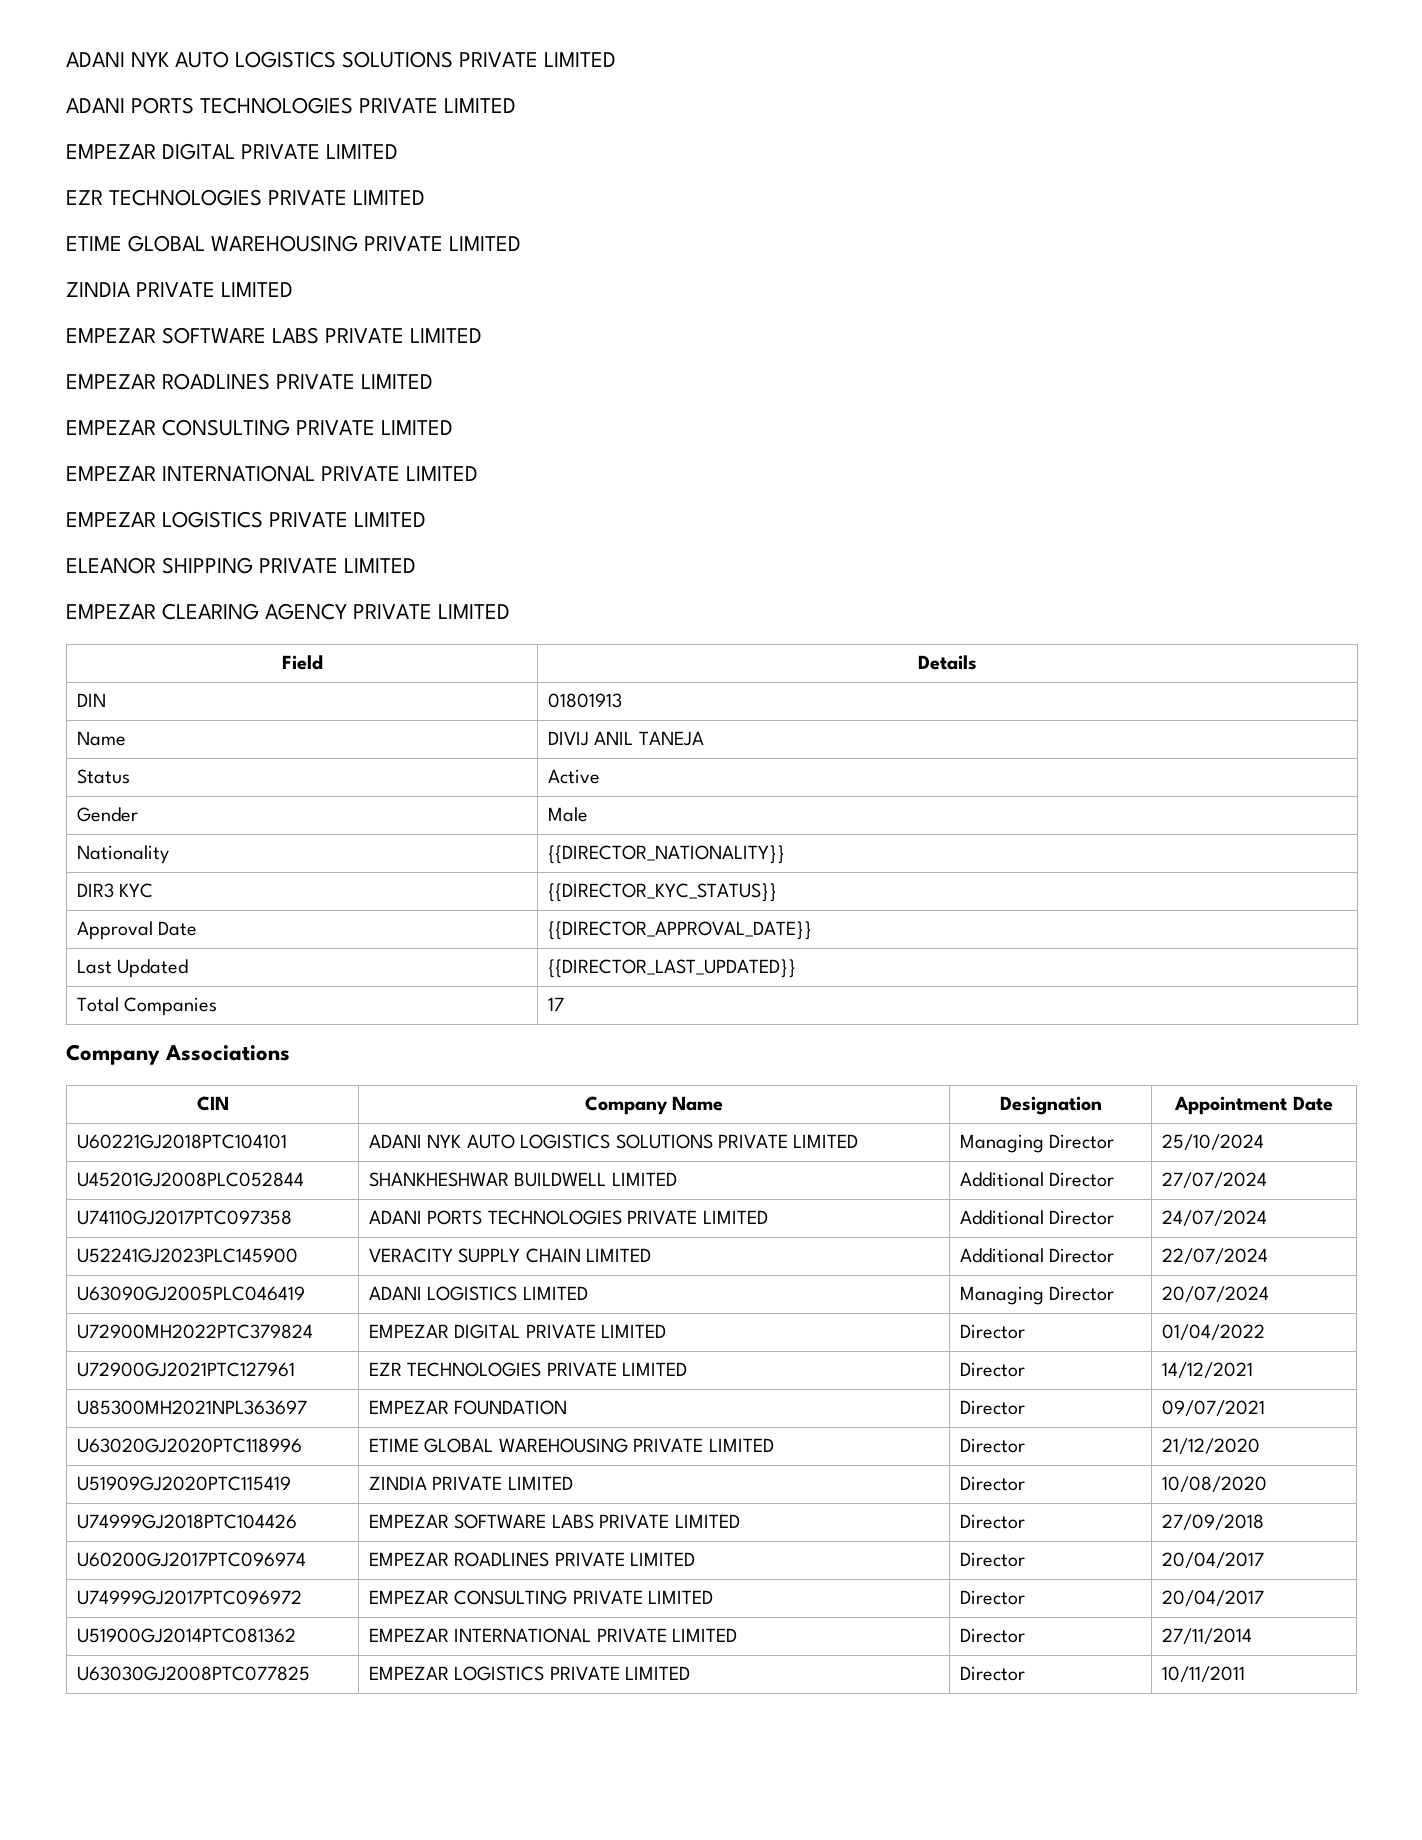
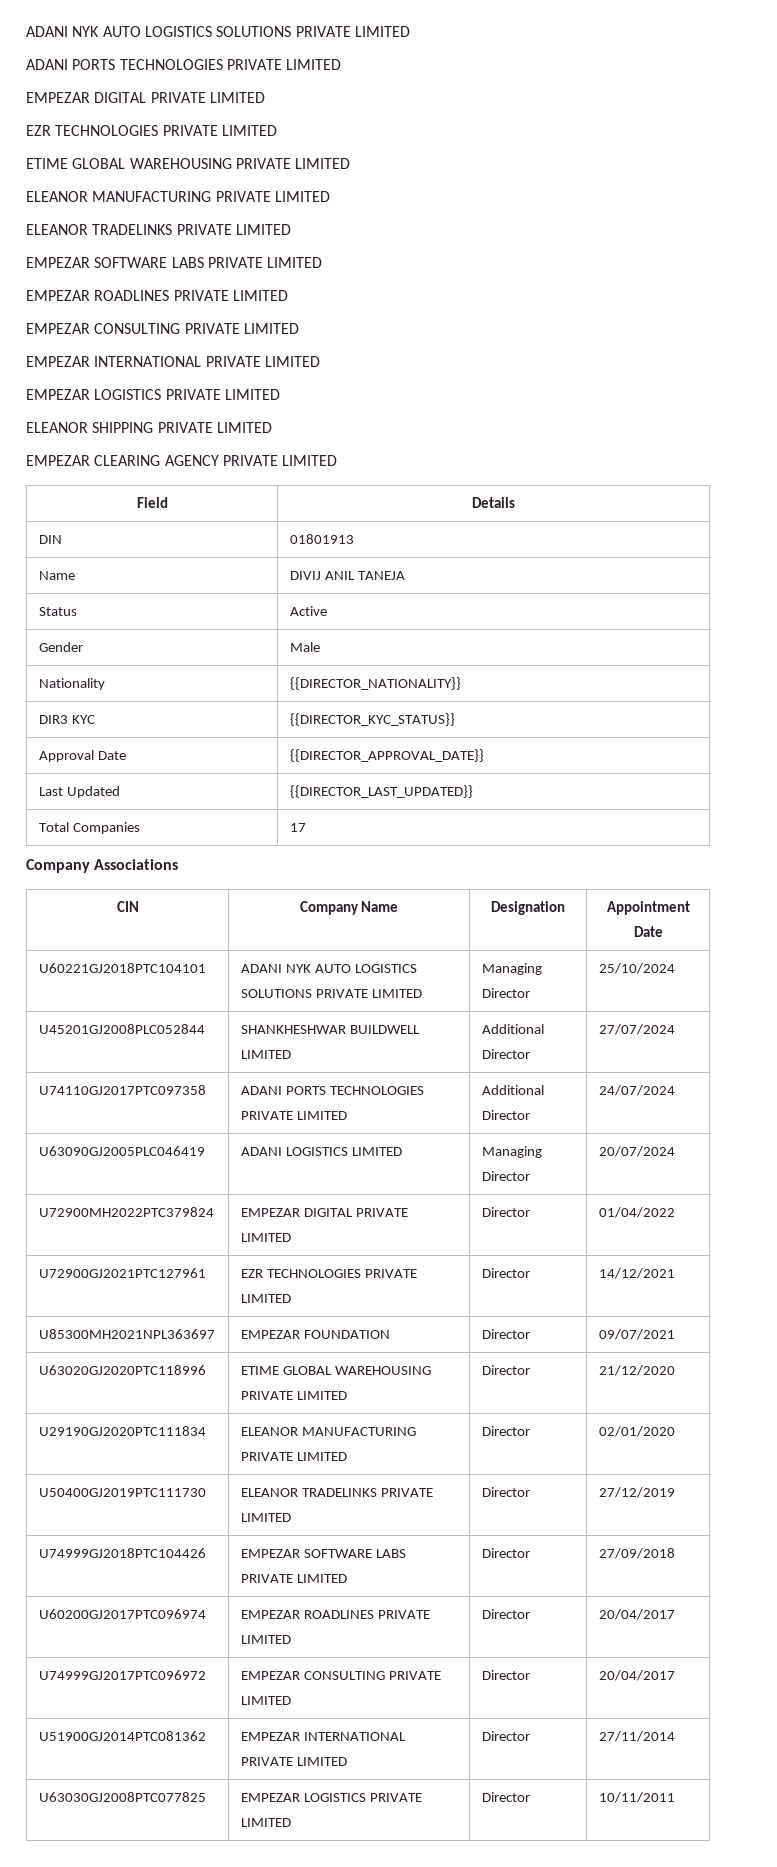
[66,282,130,297] ZINDIA -> [26,191,330,202] [26,224,173,235] ELEANOR MANUFACTURING PRIVATE LIMITED // ELEANOR TRADELINKS
[76,1248,298,1263] [368,1248,652,1263] [959,1248,1115,1263] [1161,1248,1268,1264] // U52241GJ2023PLC145900 | VERACITY SUPPLY CHAIN LIMITED | Additional Director | 22/07/2024 -> (675, 1090) none
[76,1476,291,1491] [368,1476,573,1490] [959,1476,1025,1491] [1161,1476,1267,1492] U51909GJ2020PTC115419 | ZINDIA PRIVATE LIMITED | Director | 10/08/2020 -> [38,1426,206,1436] [240,1427,416,1436] [240,1452,347,1461] [481,1426,530,1436] [598,1426,675,1437] [38,1488,206,1497] [240,1488,433,1497] [240,1513,291,1522] [481,1487,530,1497] [598,1487,675,1498] U29190GJ2020PTC111834 | ELEANOR MANUFACTURING PRIVATE LIMITED | Director | 02/01/2020 // U50400GJ2019PTC111730 | ELEANOR TRADELINKS PRIVATE LIMITED | Director | 27/12/2019

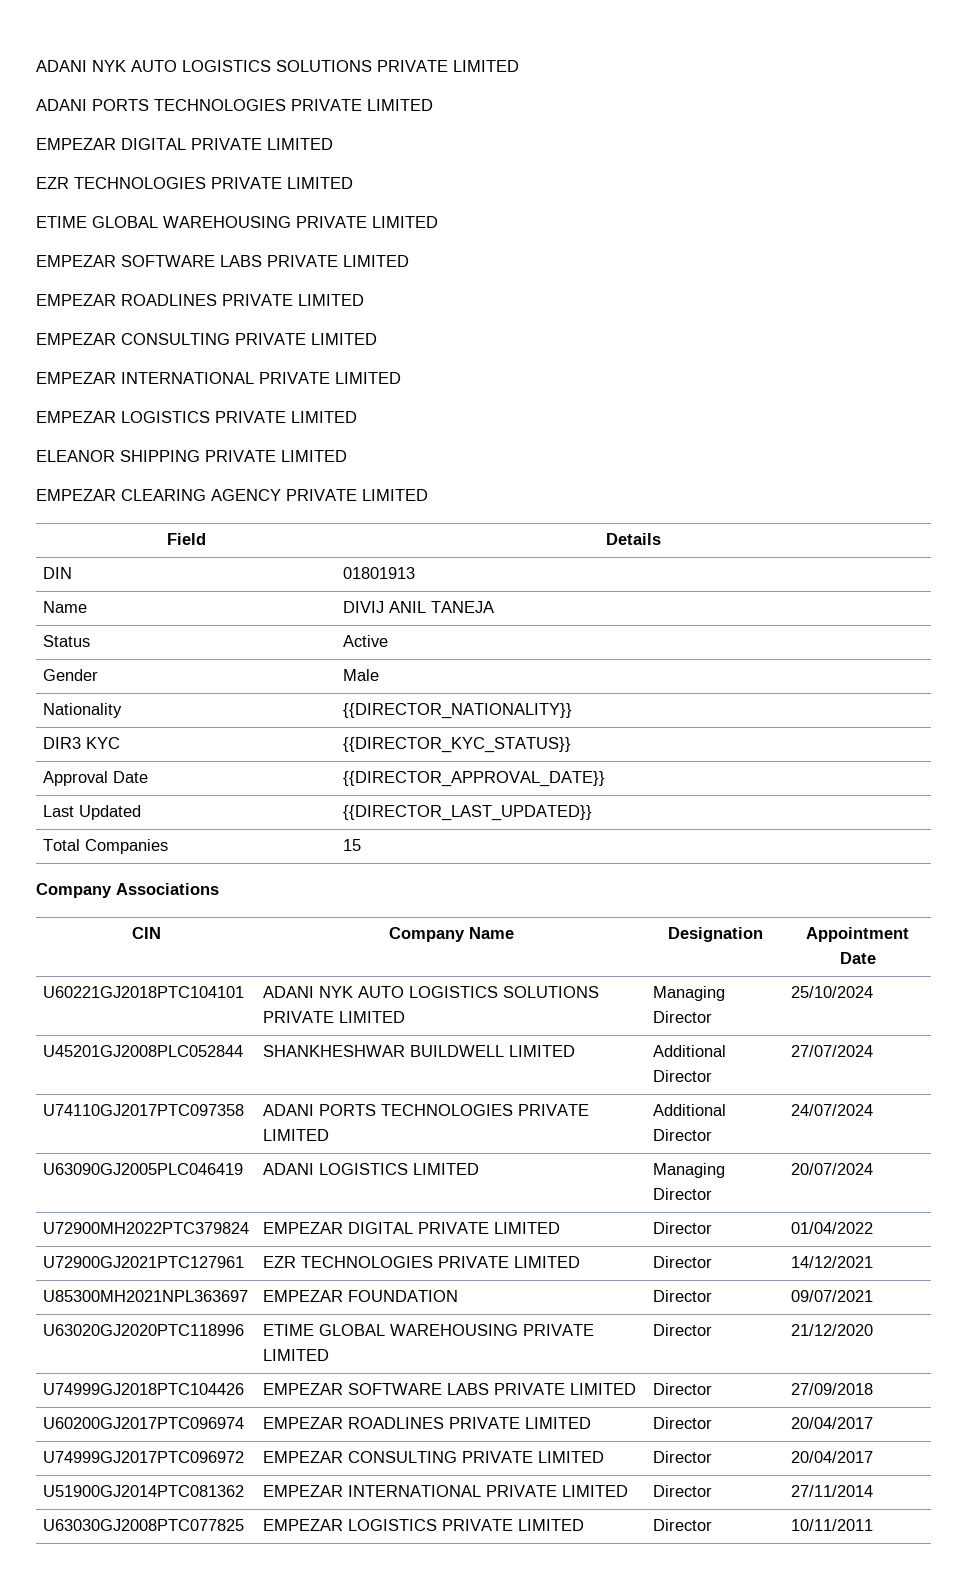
[26,191,330,202] [26,224,291,235] // ELEANOR MANUFACTURING PRIVATE LIMITED // ELEANOR TRADELINKS PRIVATE LIMITED -> (438, 222) none
[289,823,306,832] 17 -> [342,839,361,851] 15
[38,1426,206,1436] [240,1427,416,1436] [240,1452,347,1461] [481,1426,530,1436] [598,1426,675,1437] [38,1488,206,1497] [240,1488,433,1497] [240,1513,291,1522] [481,1487,530,1497] [598,1487,675,1498] // U29190GJ2020PTC111834 | ELEANOR MANUFACTURING PRIVATE LIMITED | Director | 02/01/2020 // U50400GJ2019PTC111730 | ELEANOR TRADELINKS PRIVATE LIMITED | Director | 27/12/2019 -> (873, 1330) none

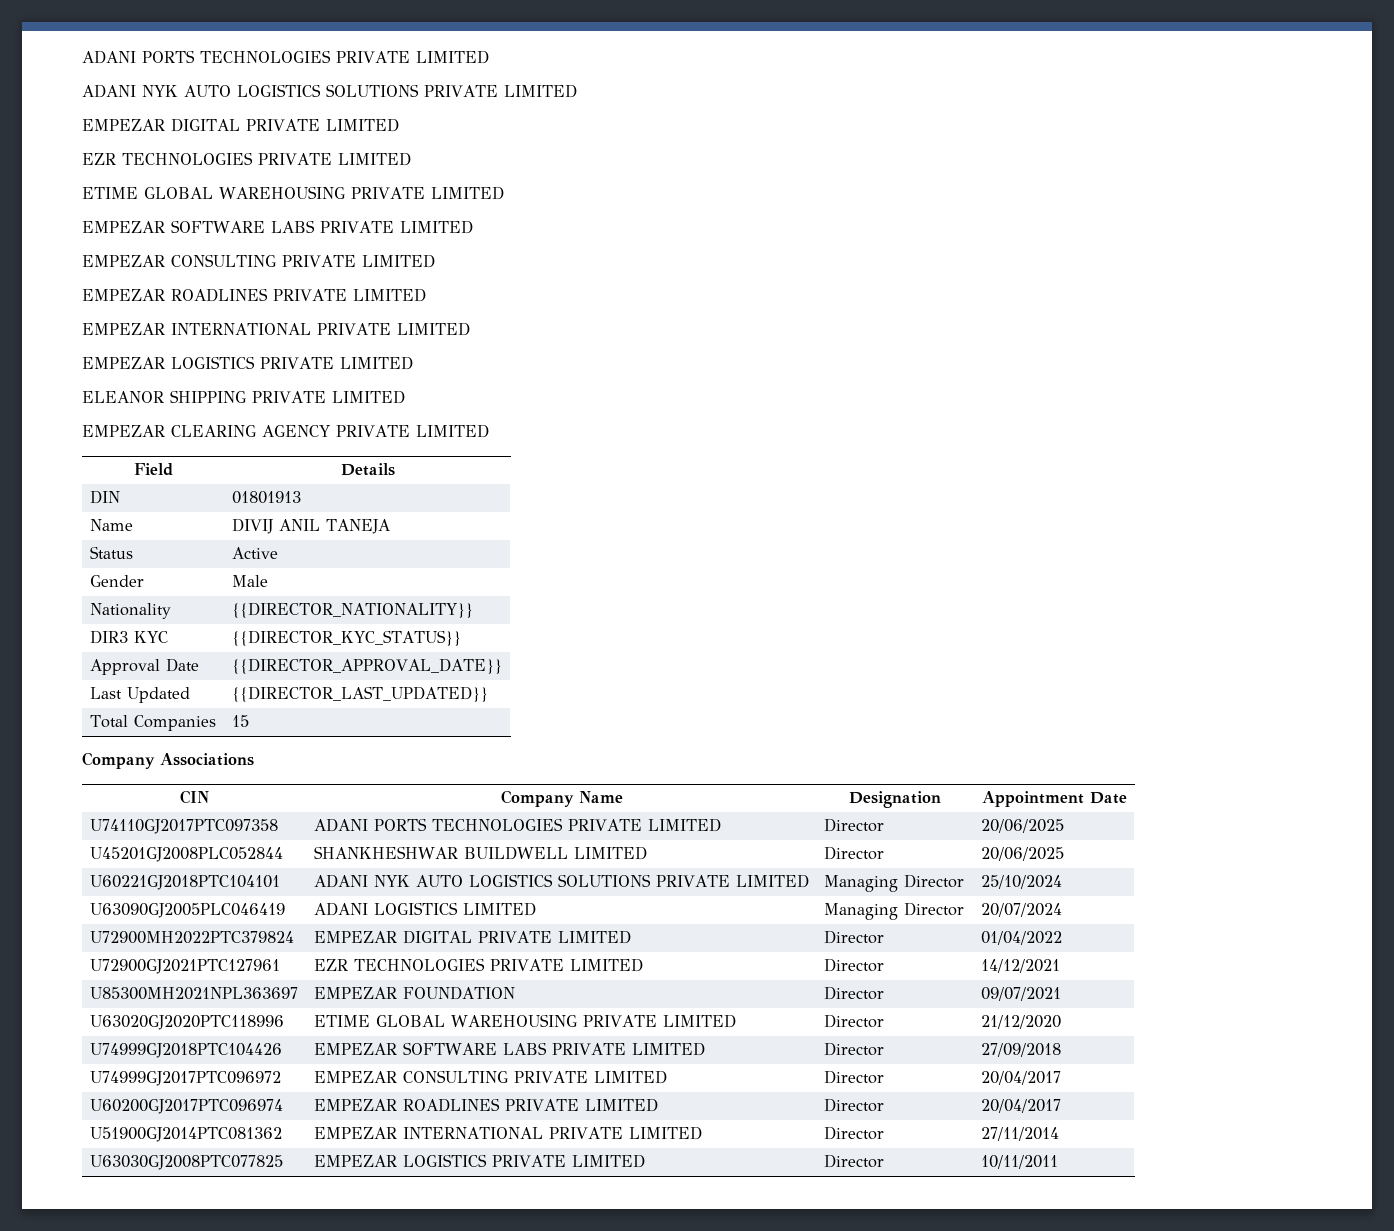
[36,60,519,72] [36,99,433,111] ADANI NYK AUTO LOGISTICS SOLUTIONS PRIVATE LIMITED // ADANI PORTS TECHNOLOGIES PRIVATE LIMITED -> [82,50,489,64] [82,84,577,98] ADANI PORTS TECHNOLOGIES PRIVATE LIMITED // ADANI NYK AUTO LOGISTICS SOLUTIONS PRIVATE LIMITED
[121,294,364,306] [36,333,230,345] ROADLINES PRIVATE LIMITED // EMPEZAR CONSULTING -> [171,254,435,268] [82,288,268,302] CONSULTING PRIVATE LIMITED // EMPEZAR ROADLINES
(876, 958) none -> [89,819,278,834] [313,818,721,832] [823,818,884,832] [980,819,1064,833] [89,847,283,862] [313,846,647,860] [823,846,884,860] [980,847,1064,861] // U74110GJ2017PTC097358 | ADANI PORTS TECHNOLOGIES PRIVATE LIMITED | Director | 20/06/2025 // U45201GJ2008PLC052844 | SHANKHESHWAR BUILDWELL LIMITED | Director | 20/06/2025
[42,1045,243,1057] [262,1045,575,1057] [652,1045,726,1057] [652,1070,712,1082] [790,1045,873,1057] [42,1104,244,1116] [262,1104,589,1116] [262,1129,329,1141] [652,1104,726,1116] [652,1129,712,1141] [790,1104,873,1116] // U45201GJ2008PLC052844 | SHANKHESHWAR BUILDWELL LIMITED | Additional Director | 27/07/2024 // U74110GJ2017PTC097358 | ADANI PORTS TECHNOLOGIES PRIVATE LIMITED | Additional Director | 24/07/2024 -> (1062, 882) none
[42,1417,244,1429] [262,1417,591,1429] [652,1417,712,1429] [790,1417,873,1429] [42,1451,244,1463] [262,1451,457,1463] U60200GJ2017PTC096974 | EMPEZAR ROADLINES PRIVATE LIMITED | Director | 20/04/2017 // U74999GJ2017PTC096972 | EMPEZAR CONSULTING -> [89,1071,281,1086] [313,1070,667,1084] [823,1070,884,1084] [980,1071,1061,1085] [89,1099,283,1114] [313,1098,500,1112] U74999GJ2017PTC096972 | EMPEZAR CONSULTING PRIVATE LIMITED | Director | 20/04/2017 // U60200GJ2017PTC096974 | EMPEZAR ROADLINES

